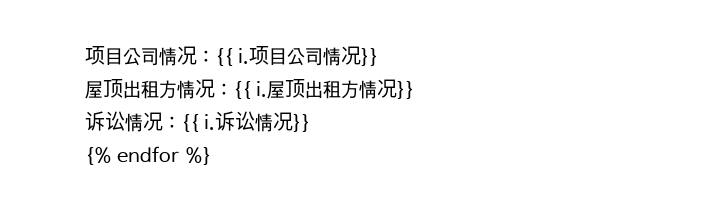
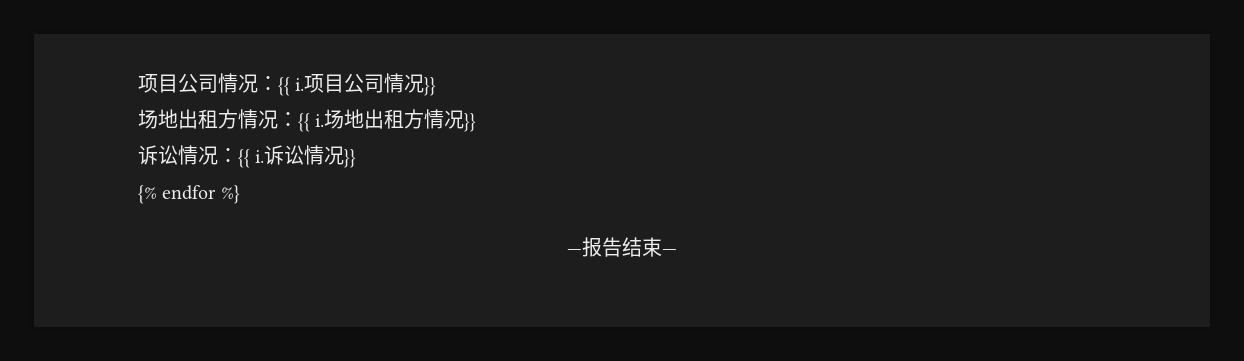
[85,79,123,99] 屋顶 -> [138,109,178,129] 场地
[267,79,306,99] 屋顶 -> [324,109,365,129] 场地
(212, 156) none -> [567,237,677,257] // —报告结束—

